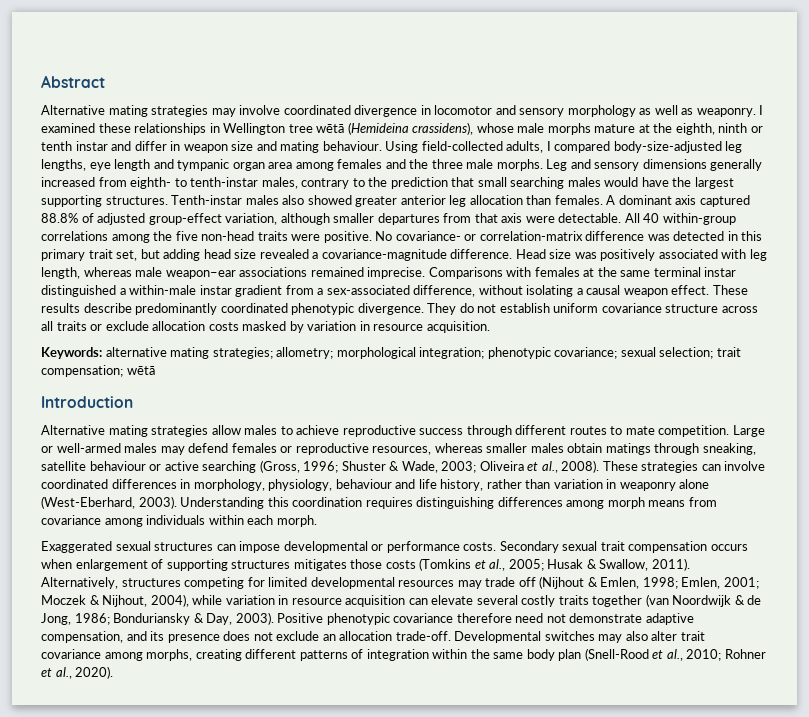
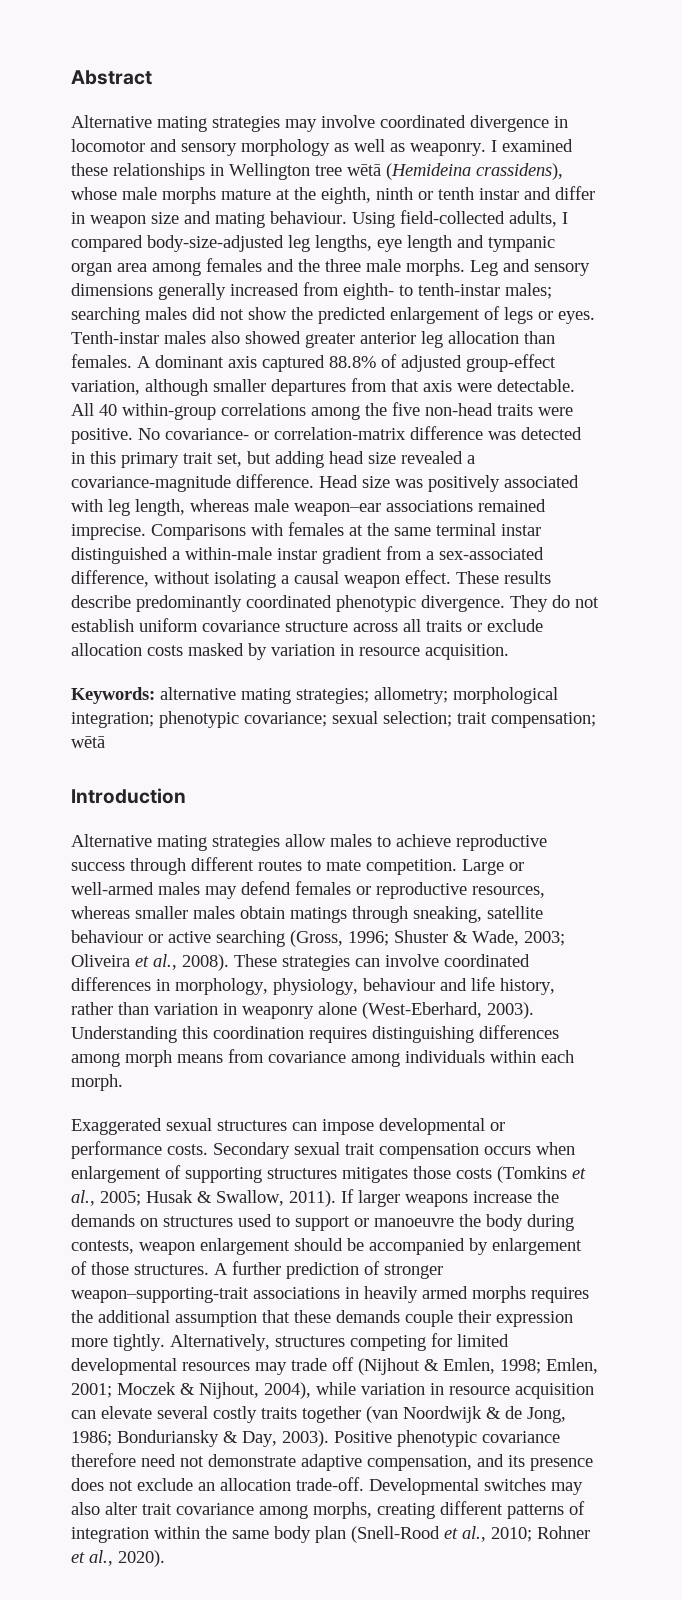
[261,177,734,189] [41,195,168,207] males, contrary to the prediction that small searching males would have the largest supporting structures. -> [505,283,552,299] [71,306,595,324] males; searching males did not show the predicted enlargement of legs or eyes.
(690, 564) none -> [341,1189,559,1207] [71,1214,574,1231] [71,1238,582,1255] [71,1261,443,1279] [71,1286,589,1303] [71,1310,573,1327] [71,1334,165,1351] If larger weapons increase the demands on structures used to support or manoeuvre the body during contests, weapon enlargement should be accompanied by enlargement of those structures. A further prediction of stronger weapon–supporting-trait associations in heavily armed morphs requires the additional assumption that these demands couple their expression more tightly.

